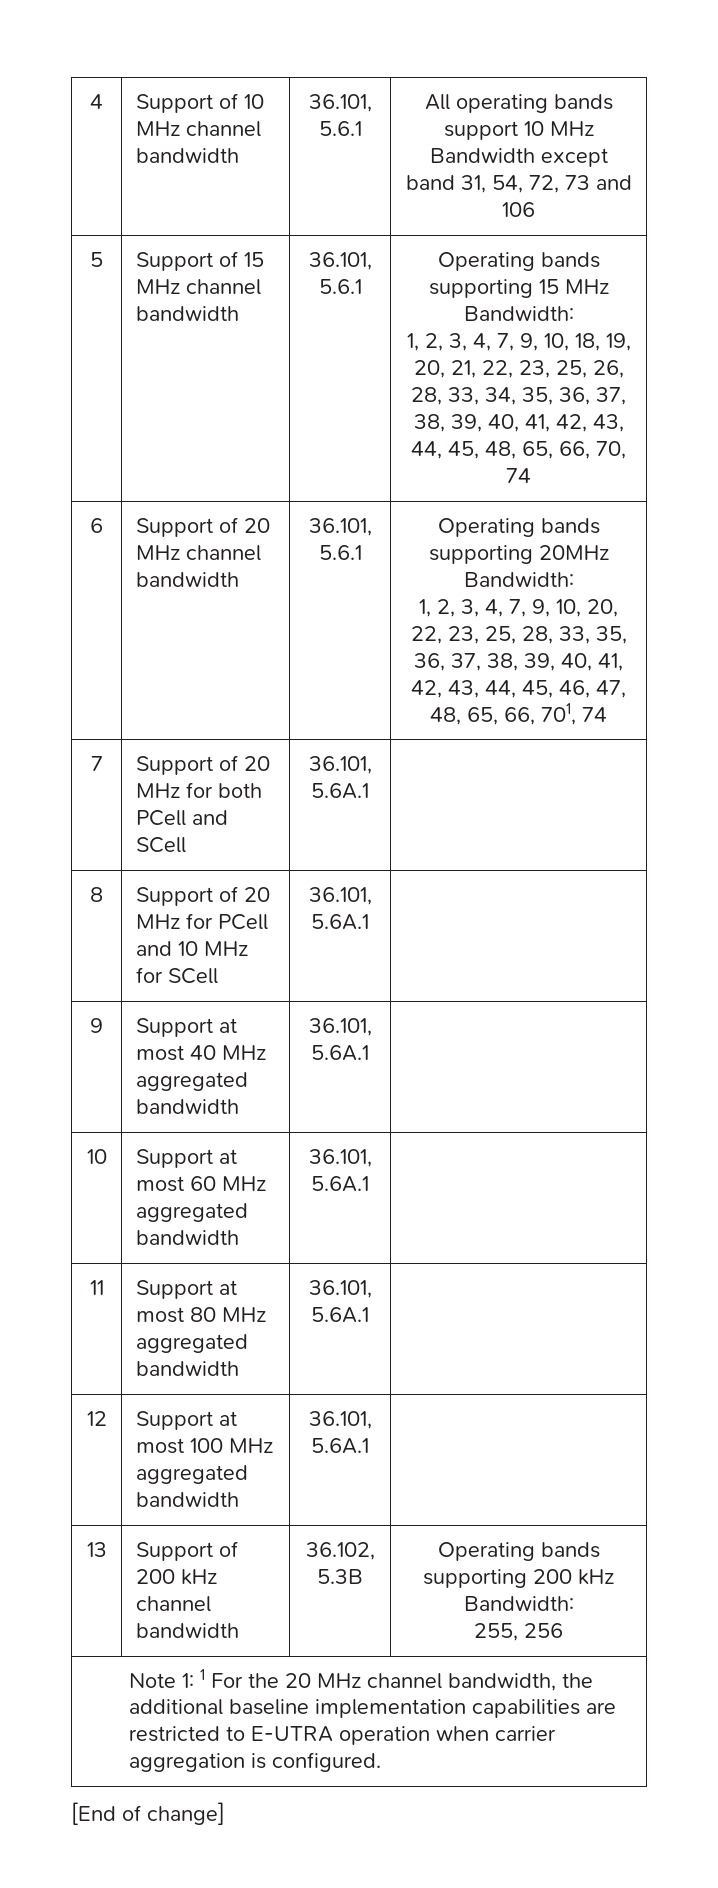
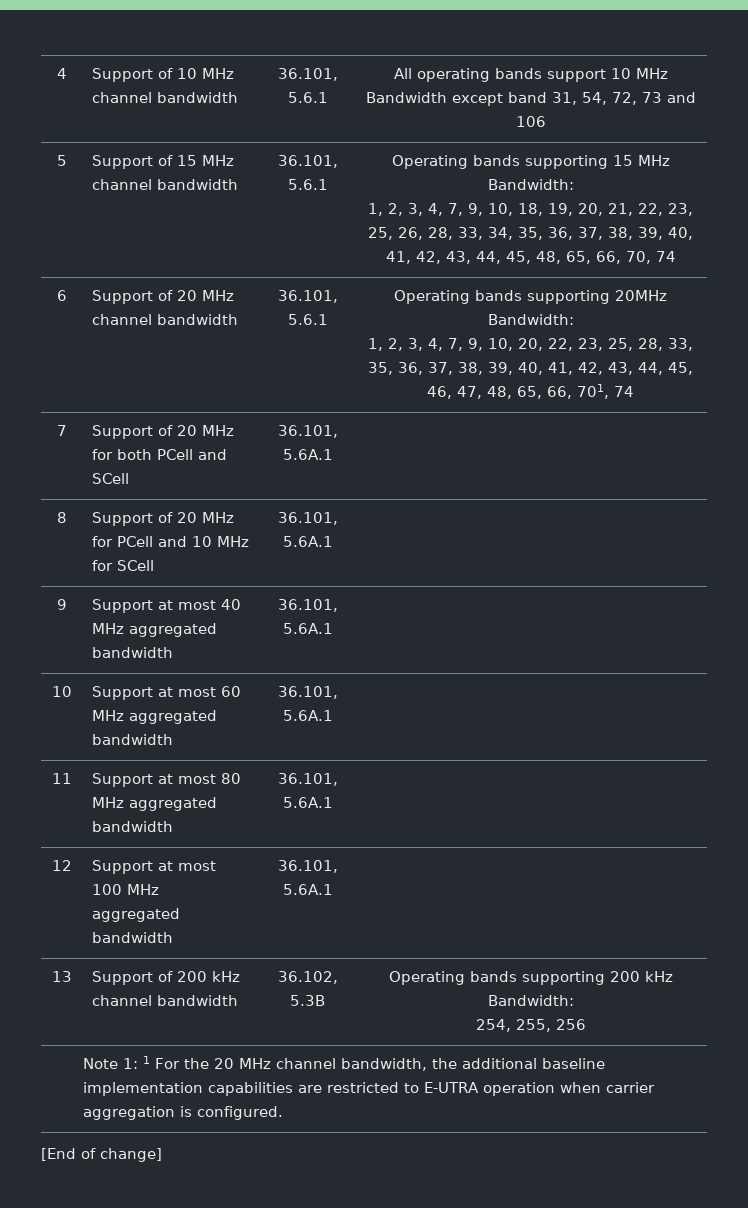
(574, 1603) none -> [475,1019,511,1032] 254,

